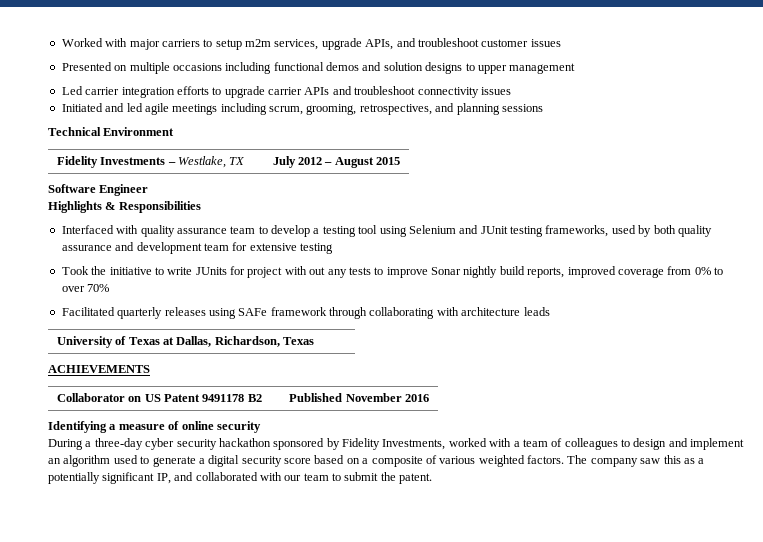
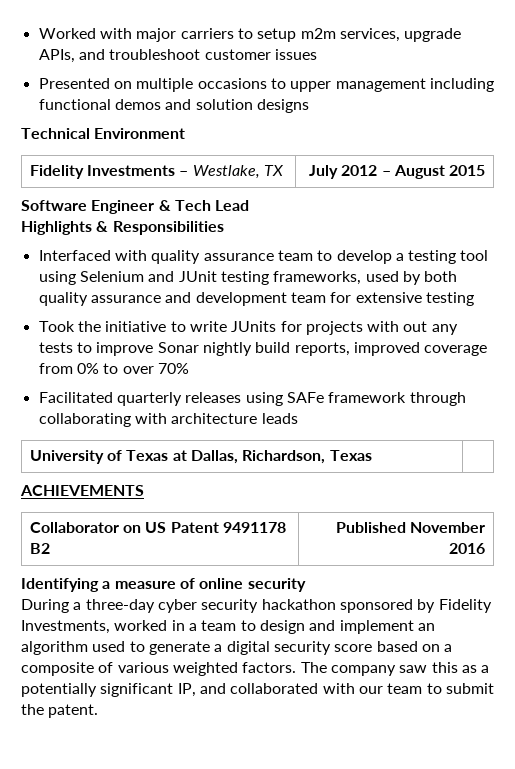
(222, 67) none -> [270,78,426,92] to upper management
[465,63,576,74] [61,86,511,98] [61,103,543,115] to upper management // Led carrier integration efforts to upgrade carrier APIs and troubleshoot connectivity issues // Initiated and led agile meetings including scrum, grooming, retrospectives, and planning sessions -> (309, 106) none
(149, 190) none -> [158,200,250,211] & Tech Lead
[247,267,283,278] project -> [305,321,363,335] projects
[489,438,512,447] with -> [171,620,185,631] in
[551,438,618,450] of colleagues -> (237, 625) none

